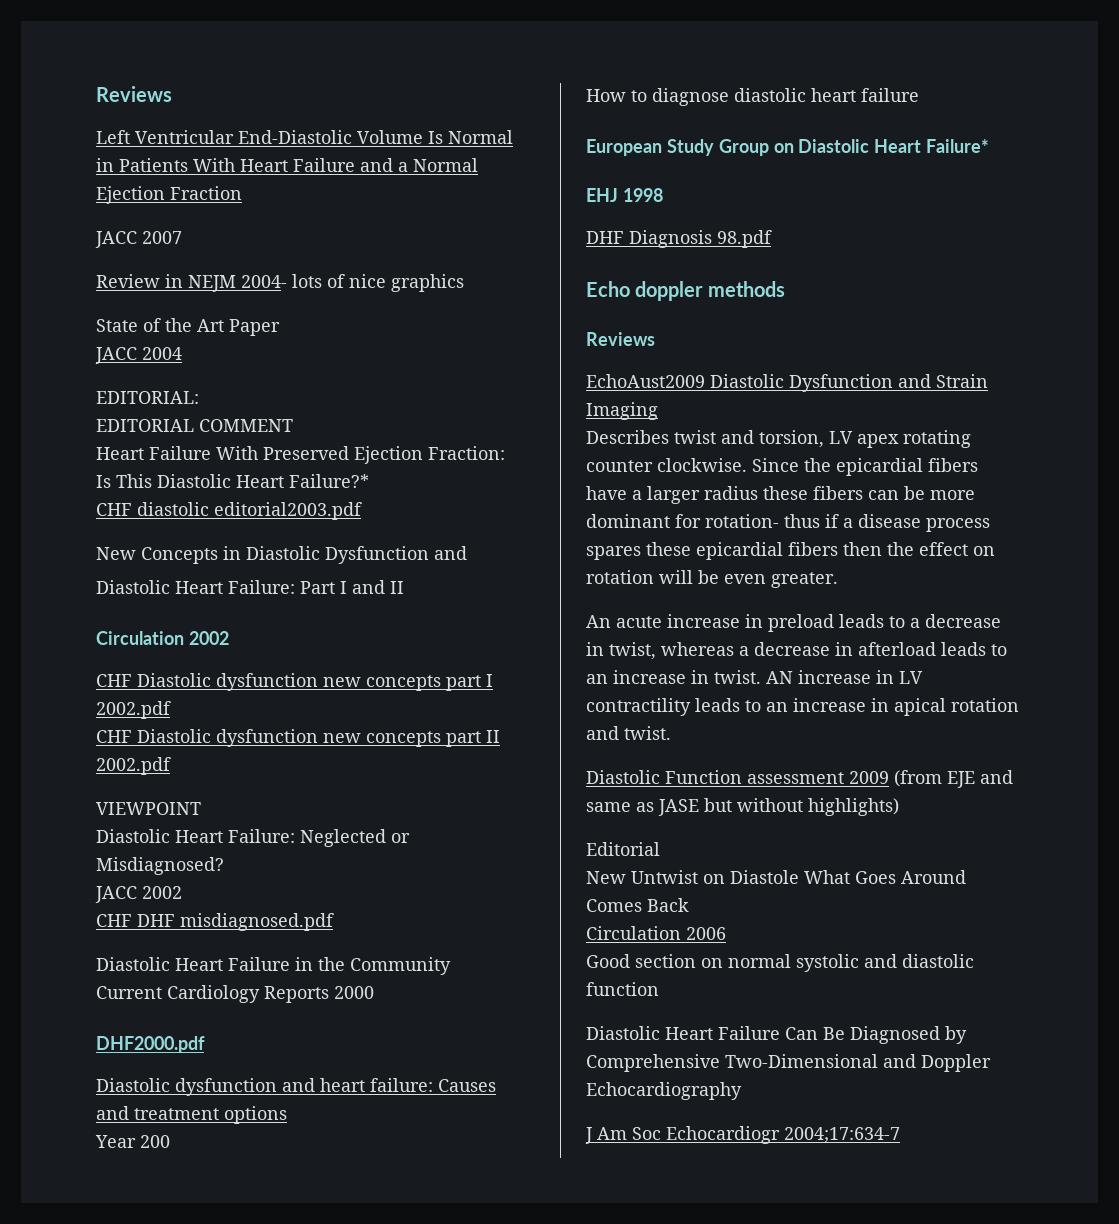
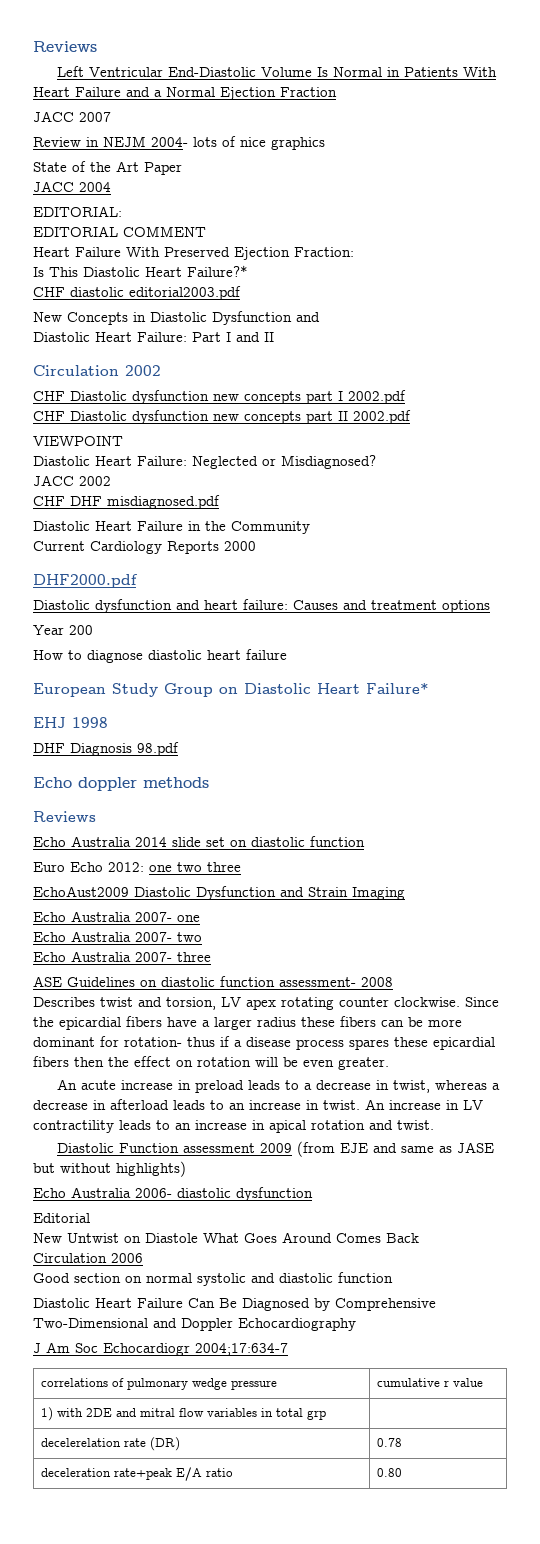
(655, 339) none -> [33,836,365,847] [33,862,241,872] // Echo Australia 2014 slide set on diastolic function // Euro Echo 2012: one two three
(658, 411) none -> [33,911,200,922] [33,931,202,942] [33,951,211,962] [33,976,393,987] // Echo Australia 2007- one // Echo Australia 2007- two // Echo Australia 2007- three // ASE Guidelines on diastolic function assessment- 2008
[766,671,793,684] AN -> [365,1099,385,1110] An
(899, 807) none -> [33,1187,313,1201] // Echo Australia 2006- diastolic dysfunction
(900, 1135) none -> [41,1378,278,1390] [377,1378,484,1387] [41,1407,327,1421] [41,1437,181,1451] [377,1438,403,1447] [41,1467,234,1481] [377,1468,403,1477] // correlations of pulmonary wedge pressure | cumulative r value // 1) with 2DE and mitral flow variables in total grp | // decelerelation rate (DR) | 0.78 // deceleration rate+peak E/A ratio | 0.80

